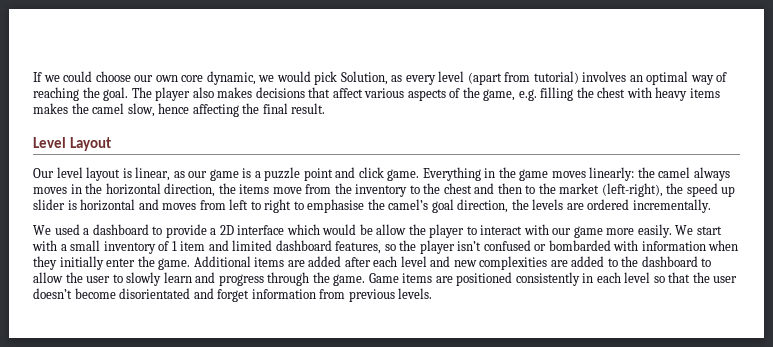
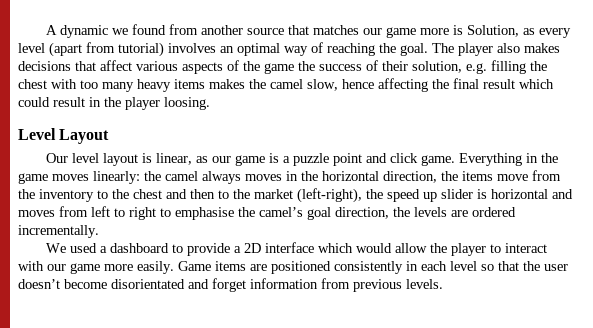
[33,71,338,85] If we could choose our own core dynamic, we would pick -> [45,24,463,38] A dynamic we found from another source that matches our game more is
[483,89,516,101] game, -> [264,60,462,74] game the success of their solution,
(652, 92) none -> [80,80,134,92] too many
[291,103,326,114] result. -> [483,79,554,89] [18,97,210,110] result which could result in the player loosing.
[359,224,373,235] be -> (392, 248) none
[675,225,722,235] [32,240,739,254] [33,256,712,270] [33,272,366,286] We start with a small inventory of 1 item and limited dashboard features, so the player isn’t confused or bombarded with information when they initially enter the game. Additional items are added after each level and new complexities are added to the dashboard to allow the user to slowly learn and progress through the game. -> (174, 267) none

